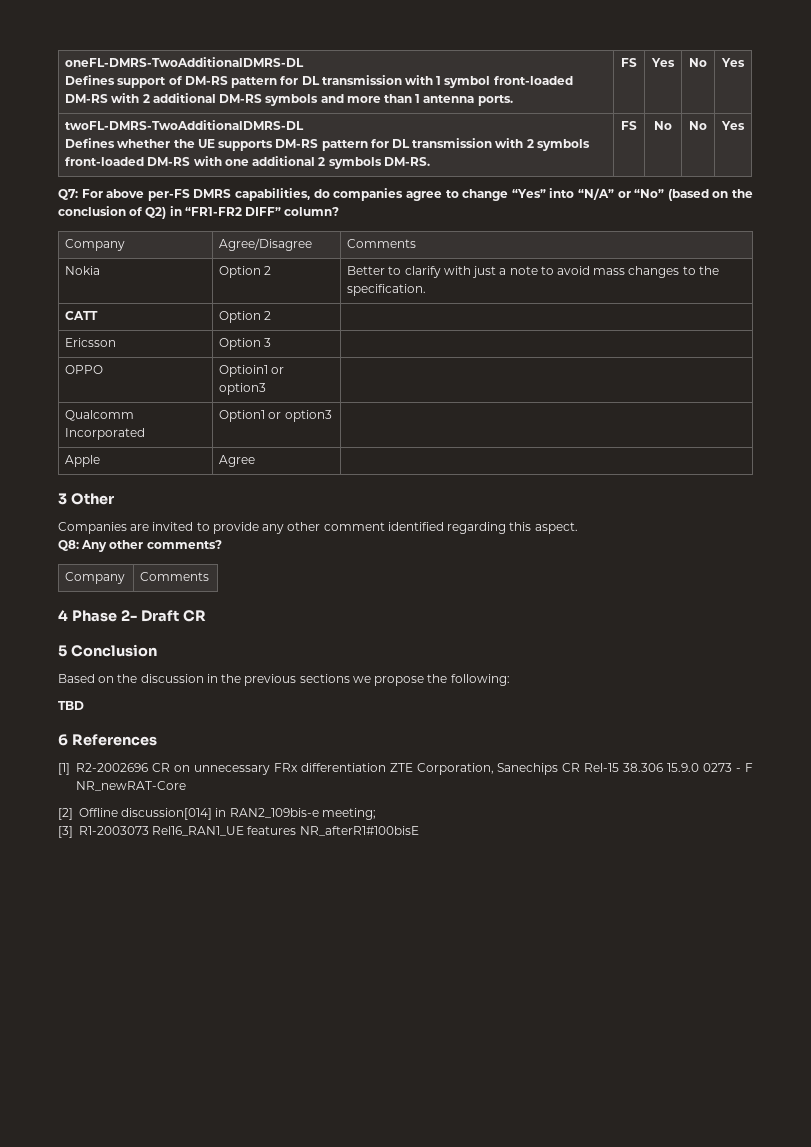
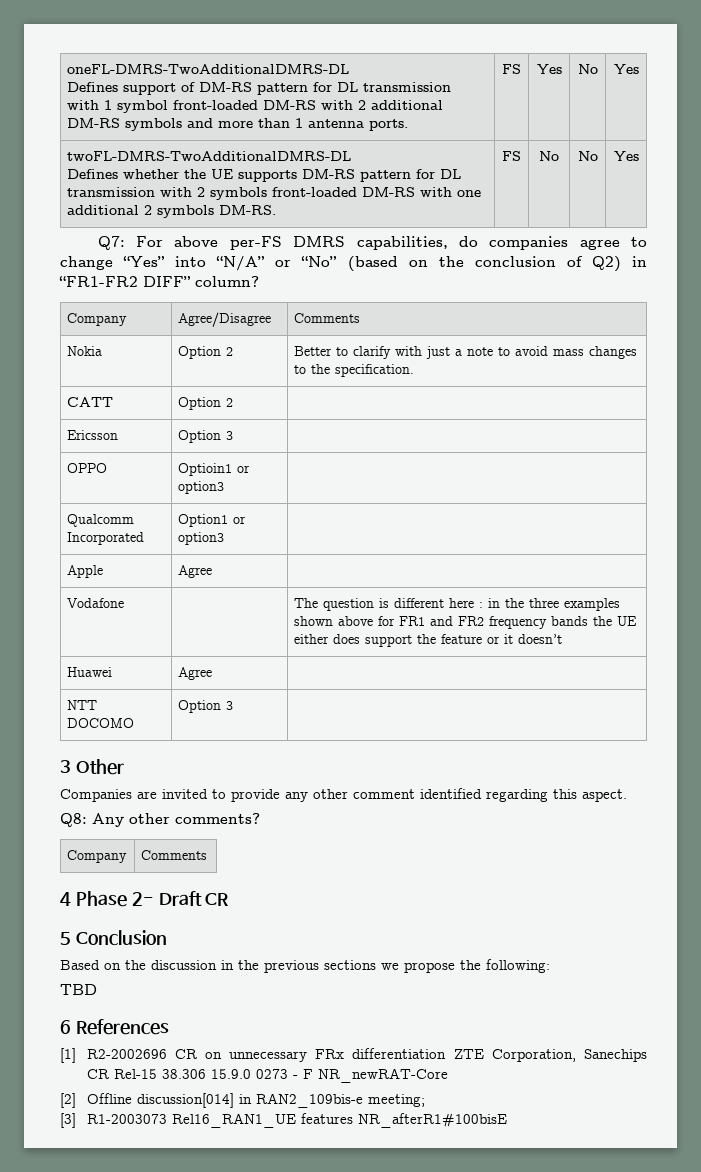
(256, 461) none -> [67,598,125,608] [294,598,621,611] [294,616,638,629] [294,634,563,647] [67,667,113,677] [178,667,213,680] [67,700,98,710] [67,718,135,728] [178,700,234,713] // Vodafone | | The question is different here : in the three examples shown above for FR1 and FR2 frequency bands the UE either does support the feature or it doesn’t // Huawei | Agree | // NTT DOCOMO | Option 3 |

